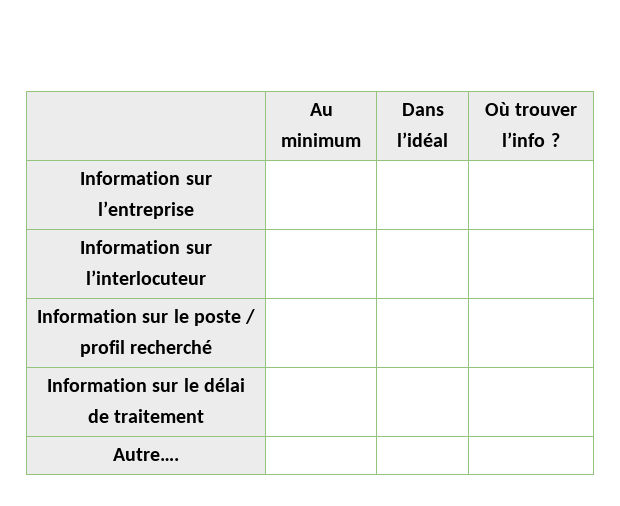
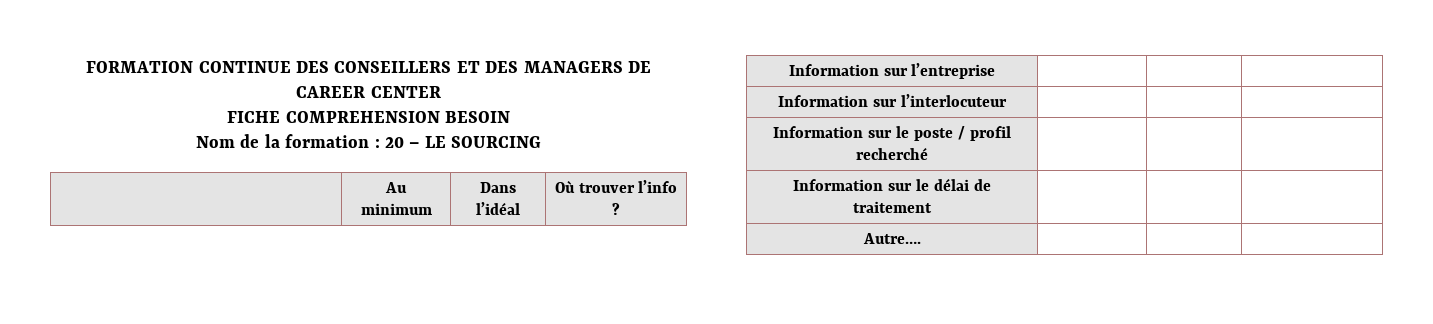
(309, 109) none -> [86,61,651,73] [296,86,441,98] [227,111,510,123] [195,134,542,148] FORMATION CONTINUE DES CONSEILLERS ET DES MANAGERS DE CAREER CENTER // FICHE COMPREHENSION BESOIN // Nom de la formation : 20 – LE SOURCING //

